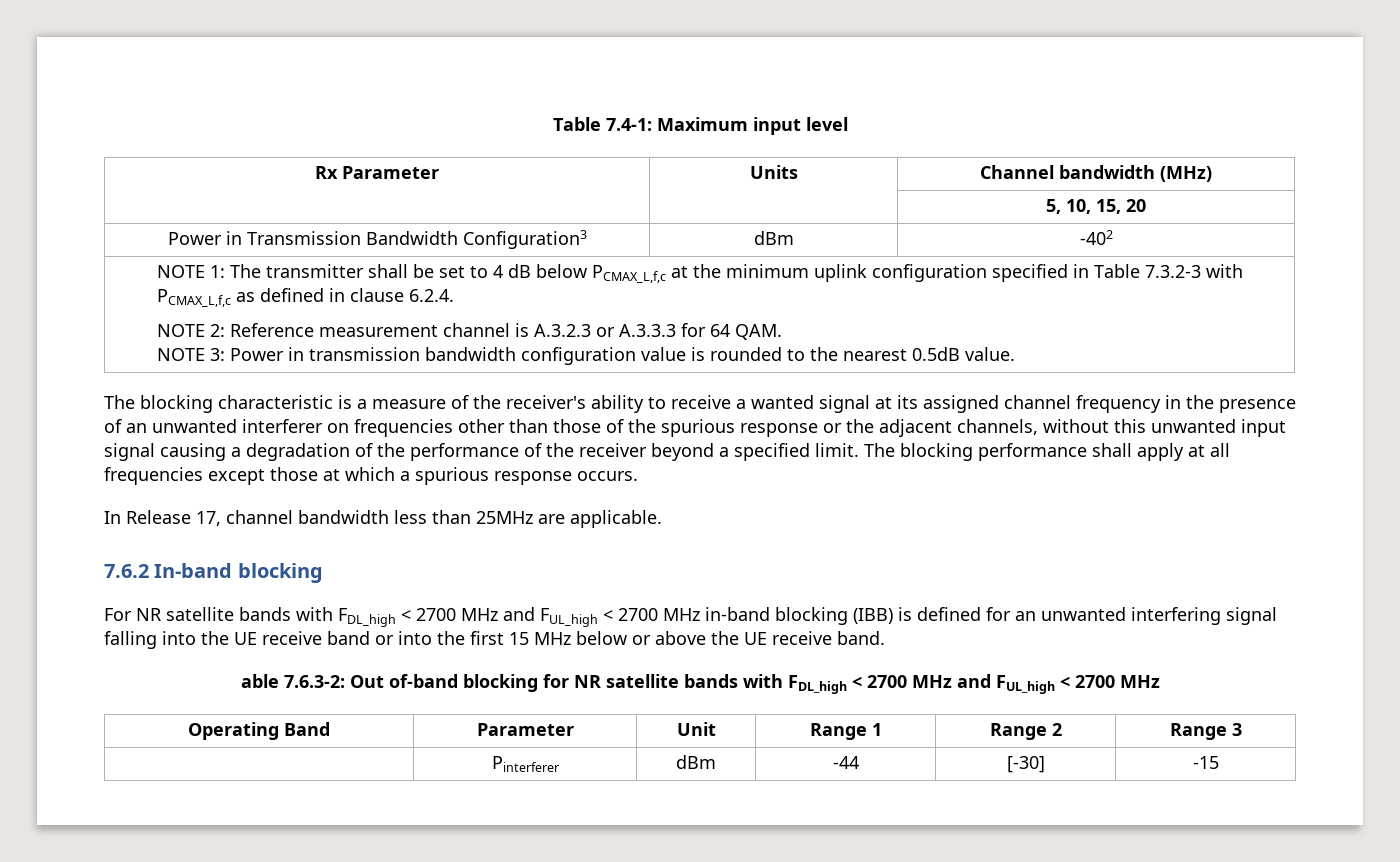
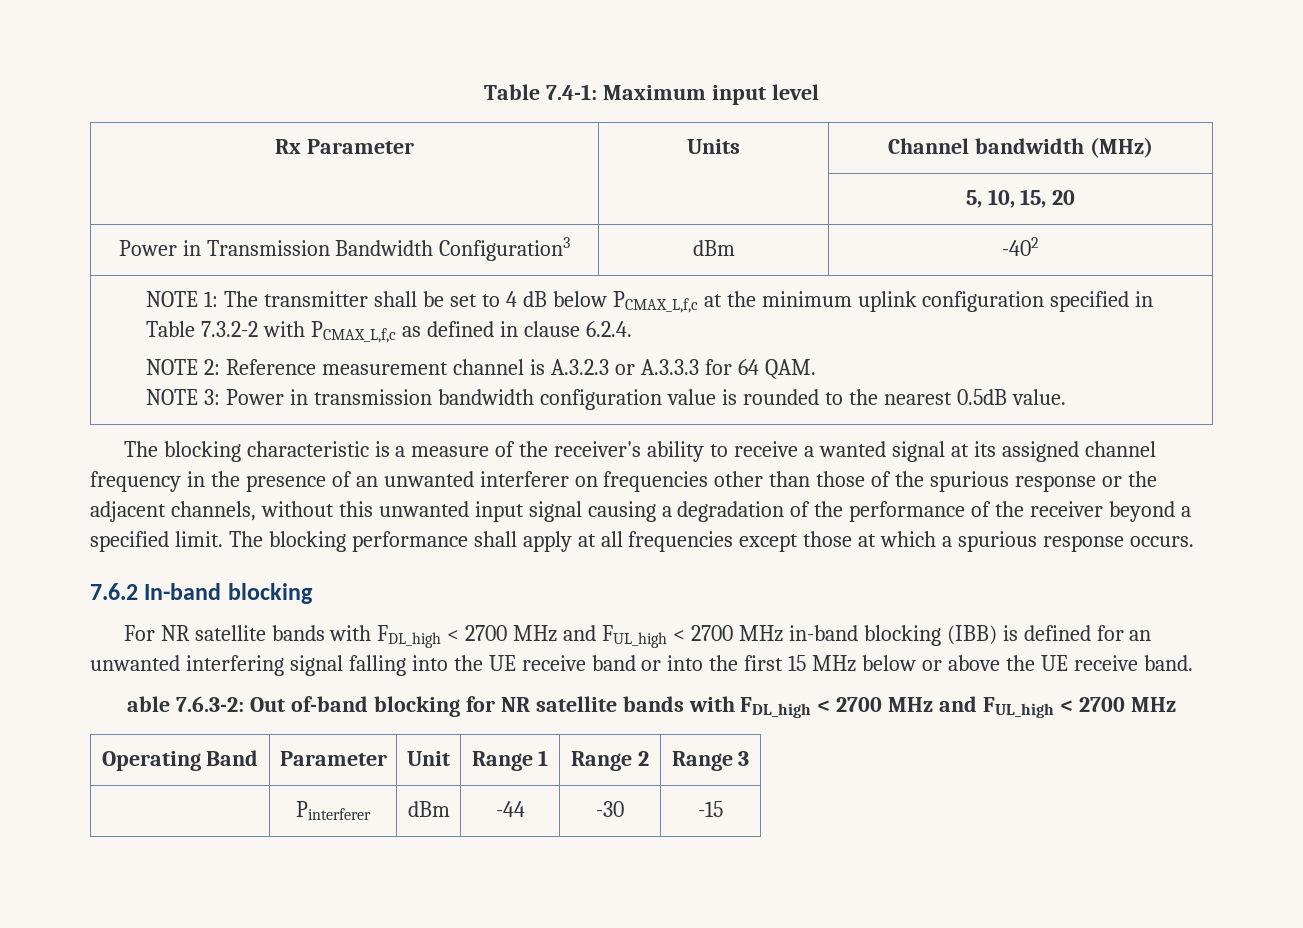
[1144,265,1201,278] 7.3.2-3 -> [201,321,259,337] 7.3.2-2
[104,510,662,528] // In Release 17, channel bandwidth less than 25MHz are applicable. -> (1194, 541) none
[1006,756,1045,773] [-30] -> [596,801,624,817] -30

